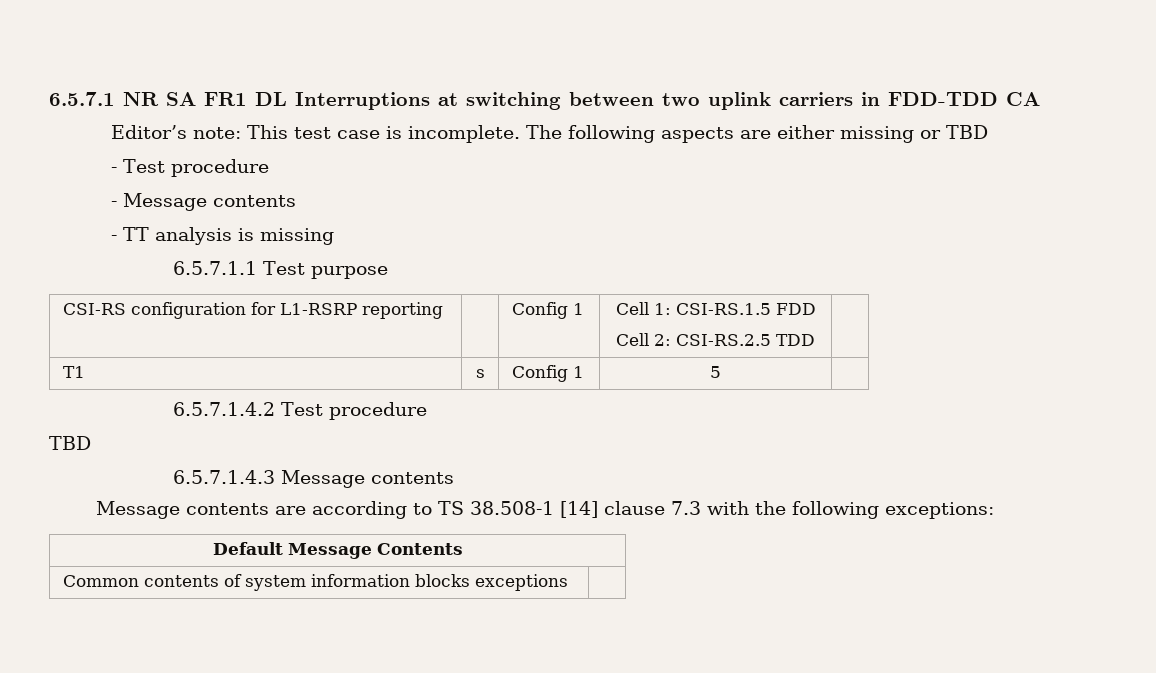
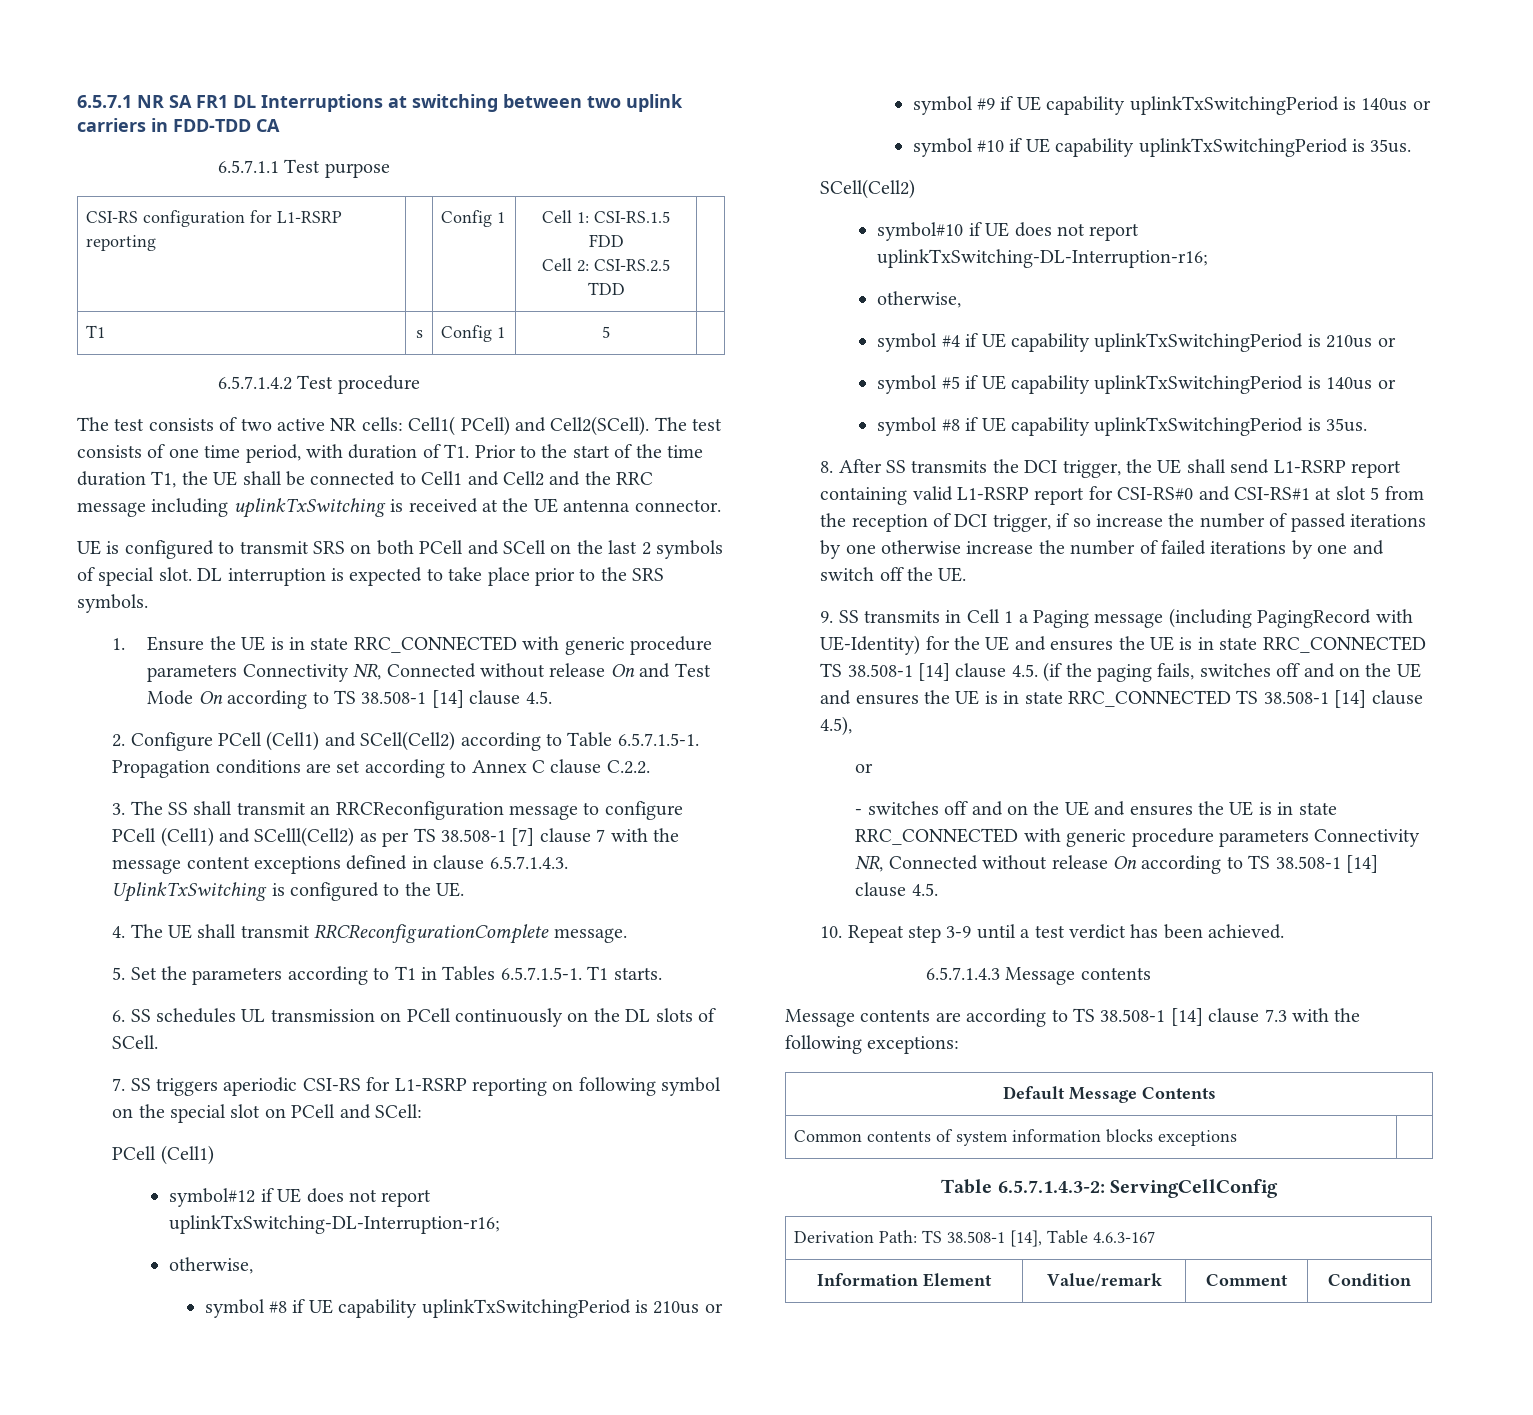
[110,125,988,143] [110,159,269,177] [110,193,296,211] [110,227,334,245] // Editor’s note: This test case is incomplete. The following aspects are either missing or TBD // - Test procedure // - Message contents // - TT analysis is missing -> (280, 125) none
[49,436,91,450] TBD -> [77,416,723,436] [77,444,703,463] [77,471,654,488] [77,498,721,518] [77,540,723,559] [77,567,665,586] [77,594,148,613] [112,636,713,655] [147,663,711,682] [147,690,552,709] [112,731,699,751] [112,759,650,778] [112,801,683,820] [112,827,680,847] [112,855,568,874] [112,882,465,902] [112,924,627,944] [112,966,662,985] [112,1008,717,1027] [112,1035,159,1049] [112,1077,722,1096] [112,1104,423,1123] [112,1145,214,1165] [169,1188,432,1207] [169,1215,501,1234] [169,1257,254,1274] [204,1299,723,1318] [912,96,1431,115] [912,138,1412,157] [820,179,916,199] [877,222,1140,241] [877,249,1209,268] [877,291,962,308] [877,333,1396,352] [877,375,1396,394] [877,417,1368,436] [820,459,1402,478] [820,486,1424,505] [820,513,1427,532] [820,540,1384,559] [820,567,967,582] [820,608,1413,628] [820,635,1426,655] [820,662,1421,682] [820,690,1423,708] [820,716,853,736] [855,763,874,773] [855,801,1337,816] [855,828,1421,847] [855,855,1379,874] [855,882,938,897] [820,924,1285,943] The test consists of two active NR cells: Cell1( PCell) and Cell2(SCell). The test consists of one time period, with duration of T1. Prior to the start of the time duration T1, the UE shall be connected to Cell1 and Cell2 and the RRC message including uplinkTxSwitching is received at the UE antenna connector. // UE is configured to transmit SRS on both PCell and SCell on the last 2 symbols of special slot. DL interruption is expected to take place prior to the SRS symbols. // 1. Ensure the UE is in state RRC_CONNECTED with generic procedure parameters Connectivity NR, Connected without release On and Test Mode On according to TS 38.508-1 [14] clause 4.5. // 2. Configure PCell (Cell1) and SCell(Cell2) according to Table 6.5.7.1.5-1. Propagation conditions are set according to Annex C clause C.2.2. // 3. The SS shall transmit an RRCReconfiguration message to configure PCell (Cell1) and SCelll(Cell2) as per TS 38.508-1 [7] clause 7 with the message content exceptions defined in clause 6.5.7.1.4.3. UplinkTxSwitching is configured to the UE. // 4. The UE shall transmit RRCReconfigurationComplete message. // 5. Set the parameters according to T1 in Tables 6.5.7.1.5-1. T1 starts. // 6. SS schedules UL transmission on PCell continuously on the DL slots of SCell. // 7. SS triggers aperiodic CSI-RS for L1-RSRP reporting on following symbol on the special slot on PCell and SCell: // PCell (Cell1) // symbol#12 if UE does not report uplinkTxSwitching-DL-Interruption-r16; // otherwise, // symbol #8 if UE capability uplinkTxSwitchingPeriod is 210us or // symbol #9 if UE capability uplinkTxSwitchingPeriod is 140us or // symbol #10 if UE capability uplinkTxSwitchingPeriod is 35us. // SCell(Cell2) // symbol#10 if UE does not report uplinkTxSwitching-DL-Interruption-r16; // otherwise, // symbol #4 if UE capability uplinkTxSwitchingPeriod is 210us or // symbol #5 if UE capability uplinkTxSwitchingPeriod is 140us or // symbol #8 if UE capability uplinkTxSwitchingPeriod is 35us. // 8. After SS transmits the DCI trigger, the UE shall send L1-RSRP report containing valid L1-RSRP report for CSI-RS#0 and CSI-RS#1 at slot 5 from the reception of DCI trigger, if so increase the number of passed iterations by one otherwise increase the number of failed iterations by one and switch off the UE. // 9. SS transmits in Cell 1 a Paging message (including PagingRecord with UE-Identity) for the UE and ensures the UE is in state RRC_CONNECTED TS 38.508-1 [14] clause 4.5. (if the paging fails, switches off and on the UE and ensures the UE is in state RRC_CONNECTED TS 38.508-1 [14] clause 4.5), // or // - switches off and on the UE and ensures the UE is in state RRC_CONNECTED with generic procedure parameters Connectivity NR, Connected without release On according to TS 38.508-1 [14] clause 4.5. // 10. Repeat step 3-9 until a test verdict has been achieved.
(568, 582) none -> [941,1179,1278,1198] [793,1230,1155,1247] [817,1273,992,1287] [1046,1273,1162,1287] [1206,1274,1288,1286] [1328,1273,1411,1286] // Table 6.5.7.1.4.3-2: ServingCellConfig // Derivation Path: TS 38.508-1 [14], Table 4.6.3-167 // Information Element | Value/remark | Comment | Condition

